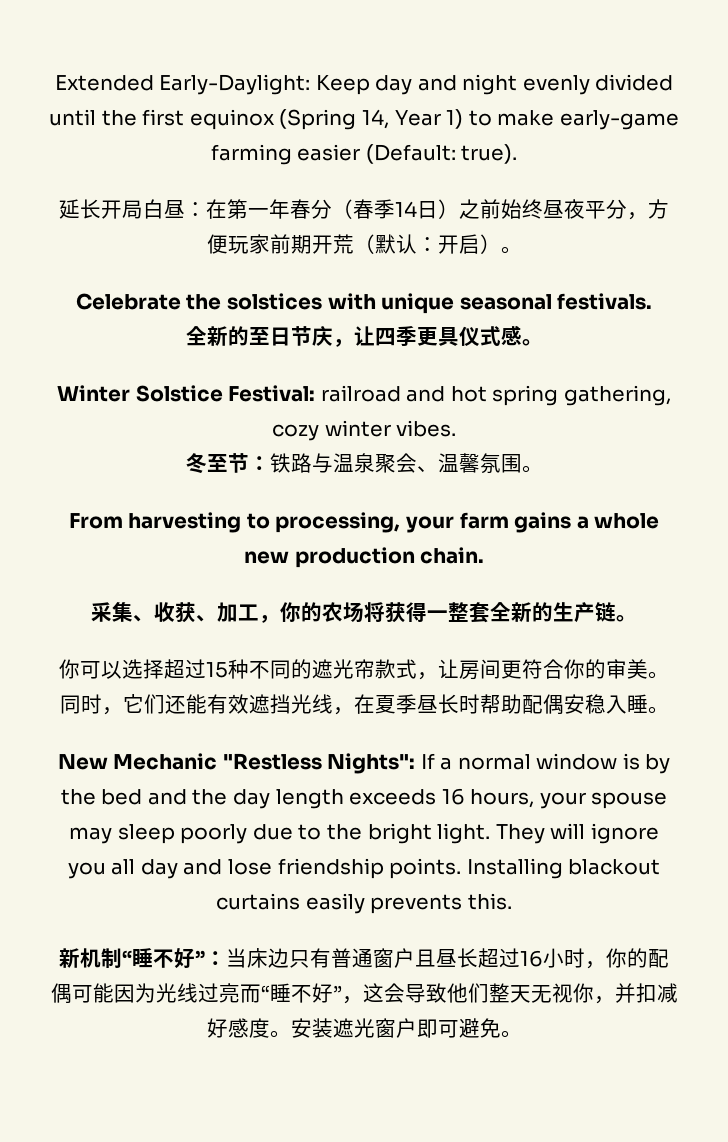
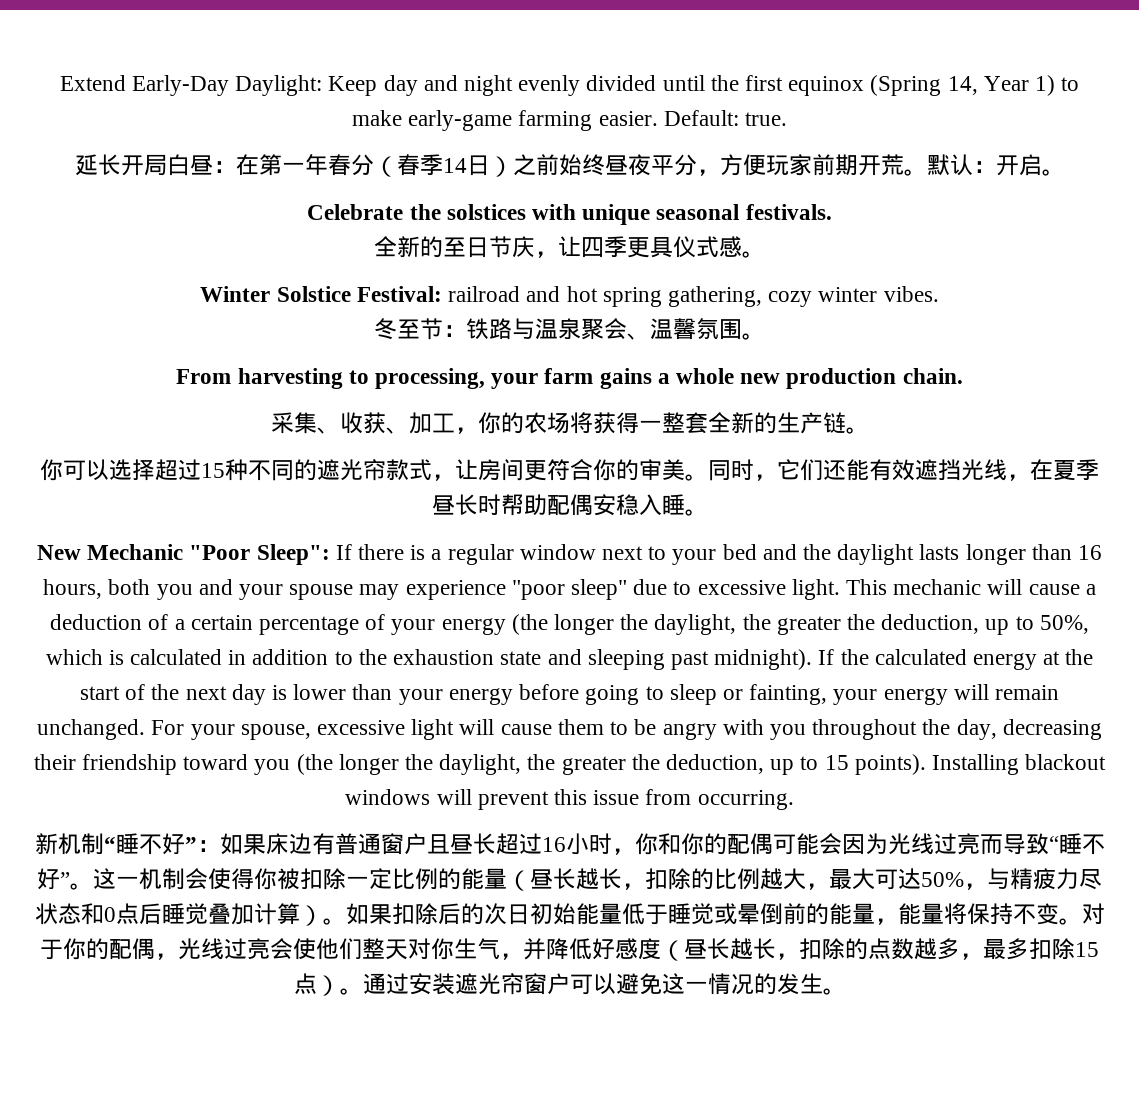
[54,74,311,95] Extended Early-Daylight: -> [59,75,323,96] Extend Early-Day Daylight:
[297,144,518,164] easier (Default: true). -> [598,110,788,126] easier. Default: true.
[353,234,375,254] （ -> [903,169,927,176] 。
[479,234,501,254] ） -> (1042, 165) none
[222,753,671,774] [60,788,668,809] [69,823,659,844] [67,858,661,879] [216,893,512,914] "Restless Nights": If a normal window is by the bed and the day length exceeds 16 hours, your spouse may sleep poorly due to the bright light. They will ignore you all day and lose friendship points. Installing blackout curtains easily prevents this. -> [189,544,1103,565] [43,579,1096,600] [50,614,1089,635] [45,649,1094,670] [80,684,1059,705] [37,719,1102,740] [33,754,1107,775] [345,789,794,810] "Poor Sleep": If there is a regular window next to your bed and the daylight lasts longer than 16 hours, both you and your spouse may experience "poor sleep" due to excessive light. This mechanic will cause a deduction of a certain percentage of your energy (the longer the daylight, the greater the deduction, up to 50%, which is calculated in addition to the exhaustion state and sleeping past midnight). If the calculated energy at the start of the next day is lower than your energy before going to sleep or fainting, your energy will remain unchanged. For your spouse, excessive light will cause them to be angry with you throughout the day, decreasing their friendship toward you (the longer the daylight, the greater the deduction, up to 15 points). Installing blackout windows will prevent this issue from occurring.
[226,948,310,968] 当床边只 -> [219,833,312,855] 如果床边
(627, 958) none -> [657,833,704,855] 和你
(114, 993) none -> [818,833,842,855] 会
[260,983,678,1004] [206,1018,501,1038] “睡不好”，这会导致他们整天无视你，并扣减好感度。安装遮光窗户即可避免 -> [1002,833,1105,855] [37,868,1102,891] [34,903,1105,926] [40,938,1099,961] [293,973,823,996] 导致“睡不好”。这一机制会使得你被扣除一定比例的能量（昼长越长，扣除的比例越大，最大可达50%，与精疲力尽状态和0点后睡觉叠加计算）。如果扣除后的次日初始能量低于睡觉或晕倒前的能量，能量将保持不变。对于你的配偶，光线过亮会使他们整天对你生气，并降低好感度（昼长越长，扣除的点数越多，最多扣除15点）。通过安装遮光帘窗户可以避免这一情况的发生

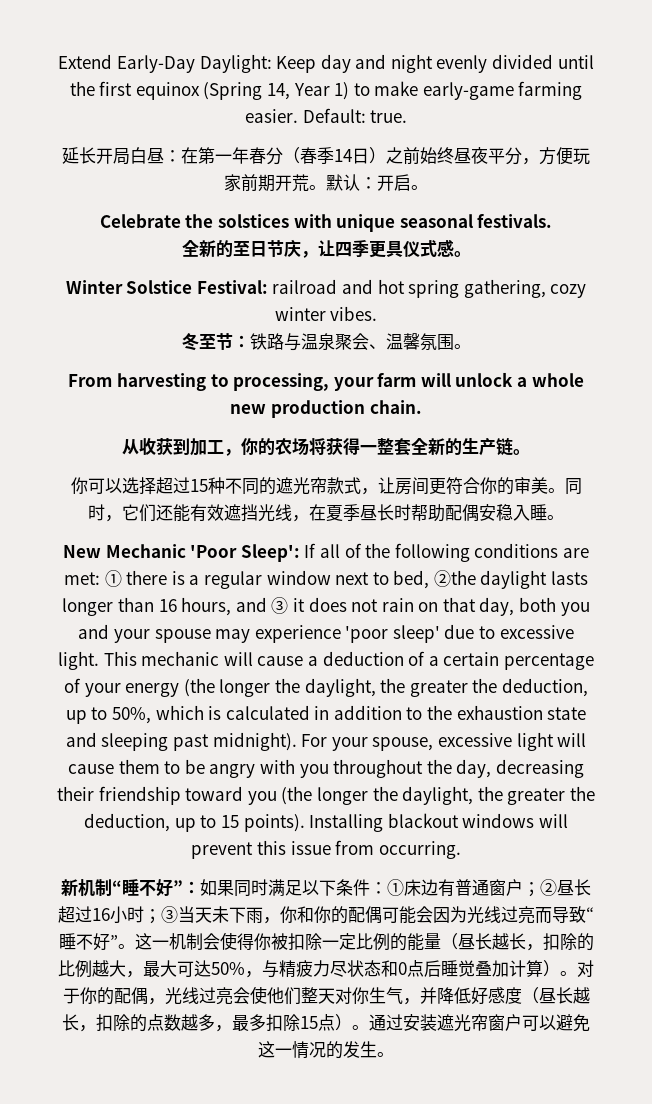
[599,368,652,389] gains -> [420,372,514,387] will unlock
[270,412,409,434] 采集、收获、 -> [122,438,190,455] 从收获到
[189,544,352,565] "Poor Sleep": If -> [190,543,589,562] [63,570,122,587] 'Poor Sleep': If all of the following conditions are met: ①
[672,544,832,565] your bed and the -> [393,570,476,589] bed, ②the
(103, 589) none -> [235,597,515,616] and ③ it does not rain on that day,
[511,579,627,600] "poor sleep" -> [345,625,440,643] 'poor sleep'
[818,649,1094,670] [80,684,1059,705] [37,719,146,740] If the calculated energy at the start of the next day is lower than your energy before going to sleep or fainting, your energy will remain unchanged. -> (297, 741) none
(266, 844) none -> [234,879,404,897] 同时满足以下条件：①
[426,834,450,854] 且 -> [523,879,557,897] ；②
(612, 843) none -> [144,906,263,924] ；③当天未下雨
[345,903,1082,925] 如果扣除后的次日初始能量低于睡觉或晕倒前的能量，能量将保持不变。 -> (577, 973) none

